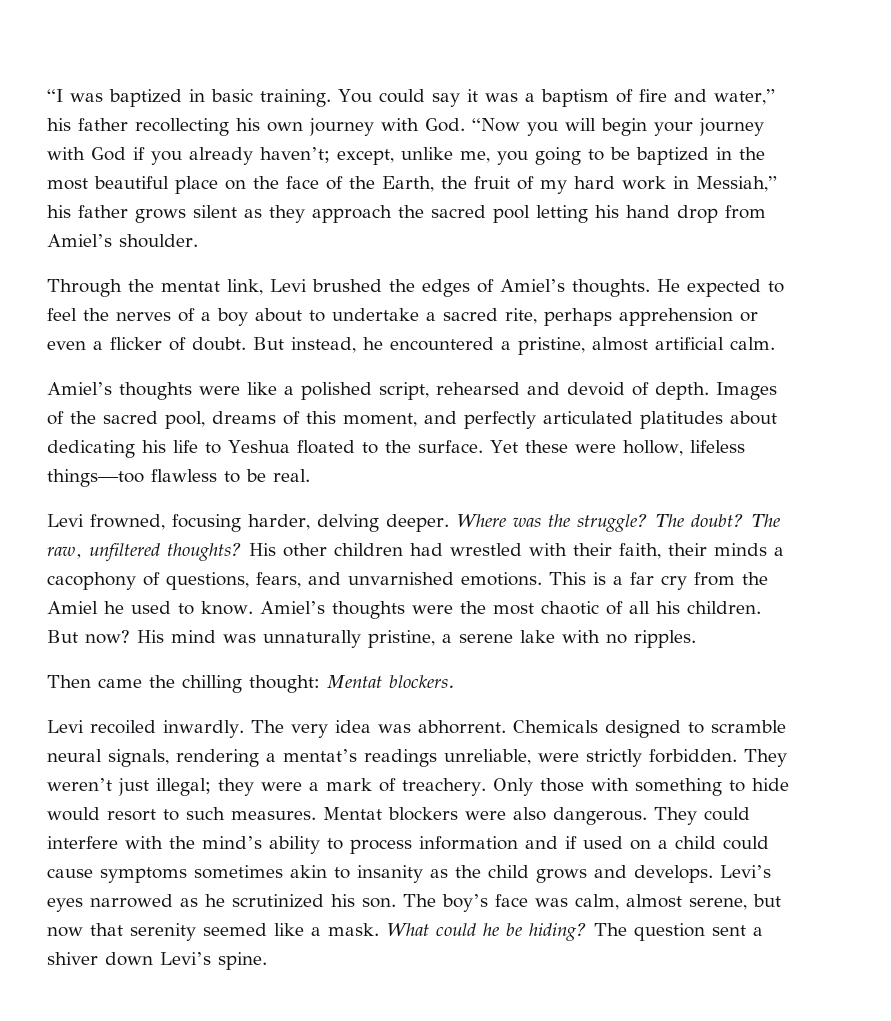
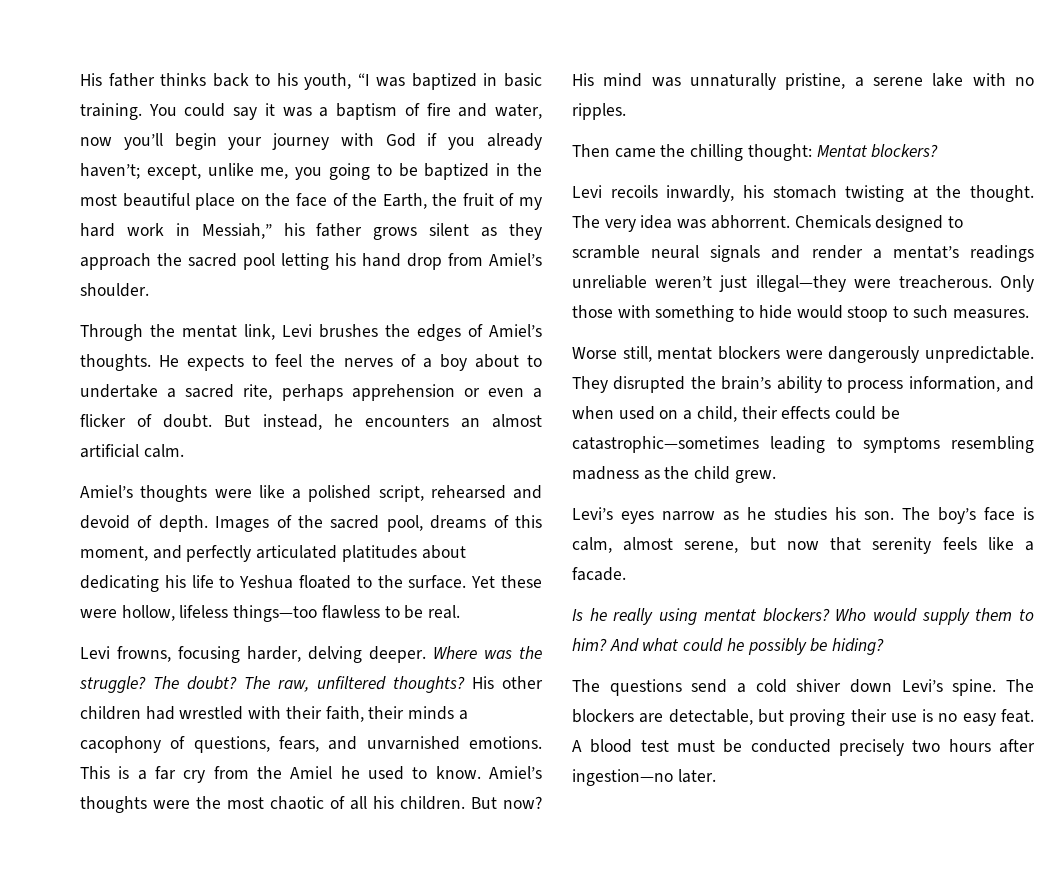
(47, 95) none -> [80,73,352,90] His father thinks back to his youth,
[713,89,775,105] [47,118,596,136] water,” his father recollecting his own journey with God. “Now you will -> [495,104,542,119] [80,133,163,150] water, now you’ll
[312,279,382,292] brushed -> [319,324,378,338] brushes
[687,279,761,297] expected -> [187,355,245,371] expects
[390,337,585,355] encountered a pristine, -> [364,415,480,428] encounters an
[90,514,165,530] frowned, -> [117,646,171,662] frowns,
[388,675,455,688] [47,720,244,738] blockers. // Levi recoiled inwardly. -> [871,144,939,158] [572,185,1034,202] blockers? // Levi recoils inwardly, his stomach twisting at the thought.
[108,749,787,767] [47,778,486,796] signals, rendering a mentat’s readings unreliable, were strictly forbidden. They weren’t just illegal; they were a mark of treachery. -> [710,245,1034,262] [572,275,992,292] signals and render a mentat’s readings unreliable weren’t just illegal—they were treacherous.
[107,809,156,821] resort -> [847,306,889,322] stoop
[323,807,750,825] [47,836,769,854] [47,865,713,883] Mentat blockers were also dangerous. They could interfere with the mind’s ability to process information and if used on a child could cause symptoms sometimes akin to insanity as the child grows and develops. -> [572,346,1034,363] [572,376,1034,393] [572,406,900,422] [572,436,1034,453] [572,466,776,483] // Worse still, mentat blockers were dangerously unpredictable. They disrupted the brain’s ability to process information, and when used on a child, their effects could be catastrophic—sometimes leading to symptoms resembling madness as the child grew. //
[90,894,173,908] narrowed -> [662,511,715,521] narrow
[232,894,324,908] scrutinized -> [774,507,827,521] studies
[535,898,568,907] was -> [1023,507,1034,520] is
[203,923,429,936] seemed like a mask. What -> [942,537,1034,551] [572,567,626,581] [572,608,1034,625] [572,638,680,652] feels like a facade. // Is he really using mentat blockers? Who would supply them to him? And what
(499, 929) none -> [747,638,807,655] possibly
[593,923,763,941] [47,952,267,970] The question sent a shiver down Levi’s spine. -> [572,679,1034,696] [572,709,1034,726] [572,739,1035,756] [572,769,716,786] // The questions send a cold shiver down Levi’s spine. The blockers are detectable, but proving their use is no easy feat. A blood test must be conducted precisely two hours after ingestion—no later.

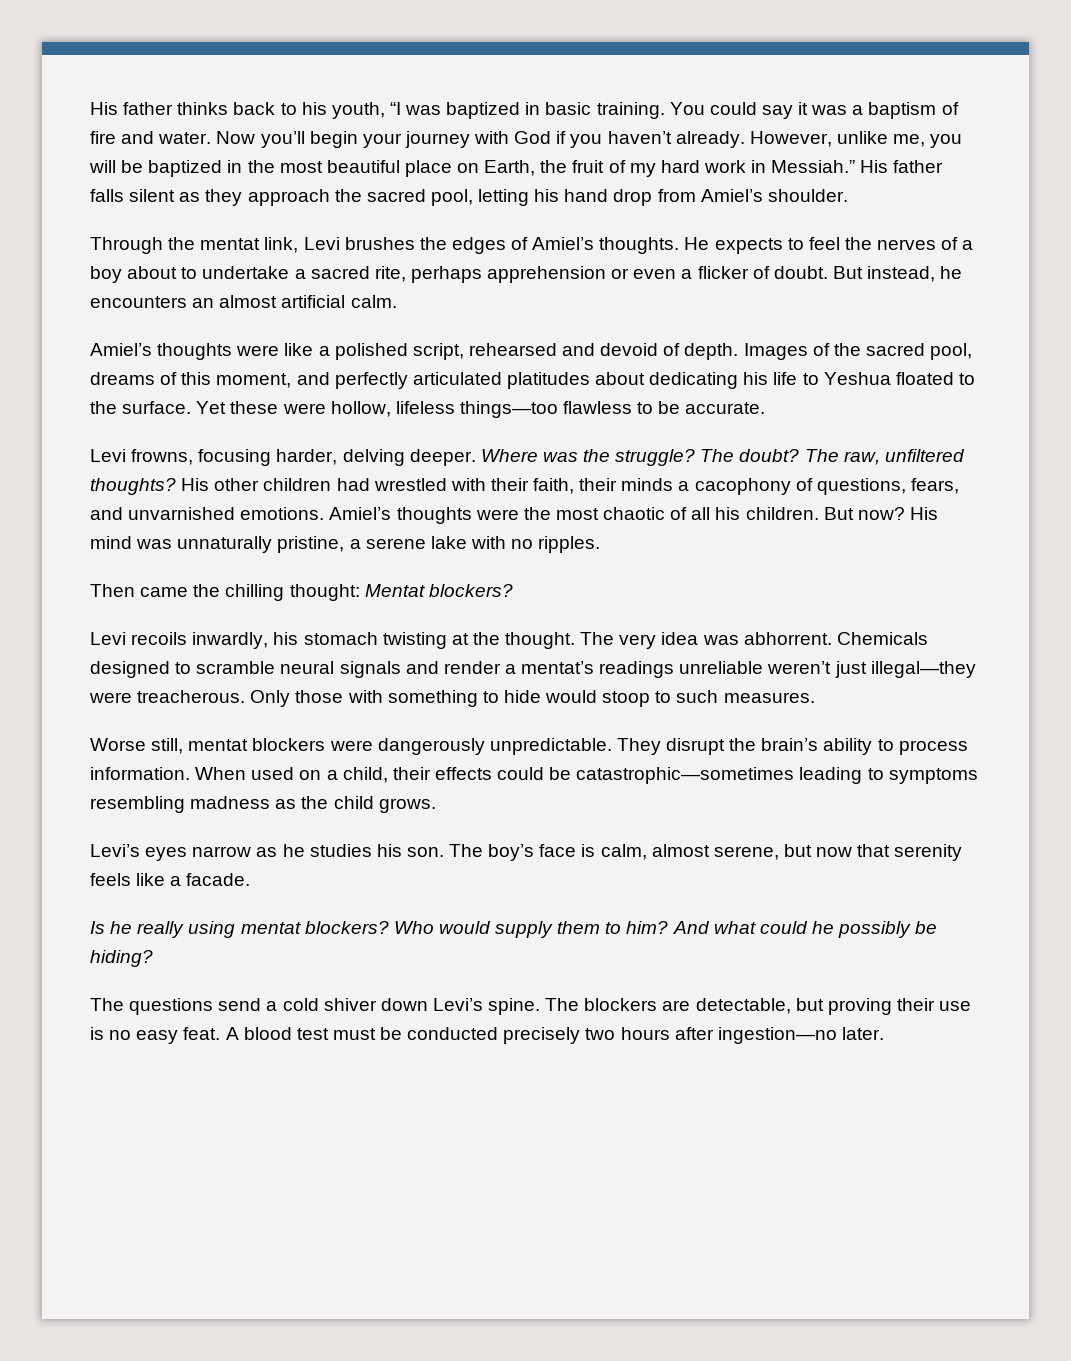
[495,104,542,119] [80,137,112,146] water, now -> [158,131,256,144] water. Now
[486,133,542,150] [80,163,201,180] already haven’t; except, -> [607,131,832,148] haven’t already. However,
[329,163,392,180] going to -> [89,160,116,173] will
[265,193,378,207] the face of the -> (480, 168) none
[201,223,418,240] Messiah,” his father grows -> [771,160,944,173] [90,189,124,202] Messiah.” His father falls
[243,253,275,270] pool -> [430,189,473,206] pool,
[428,605,461,619] real. -> [685,402,766,414] accurate.
[80,766,481,783] This is a far cry from the Amiel he used to know. -> (325, 513) none
[613,376,686,393] disrupted -> [666,738,726,755] disrupt
[908,376,1034,392] [572,406,614,419] information, and when -> [90,767,247,780] information. When
[734,470,776,483] grew. -> [378,798,436,813] grows.

